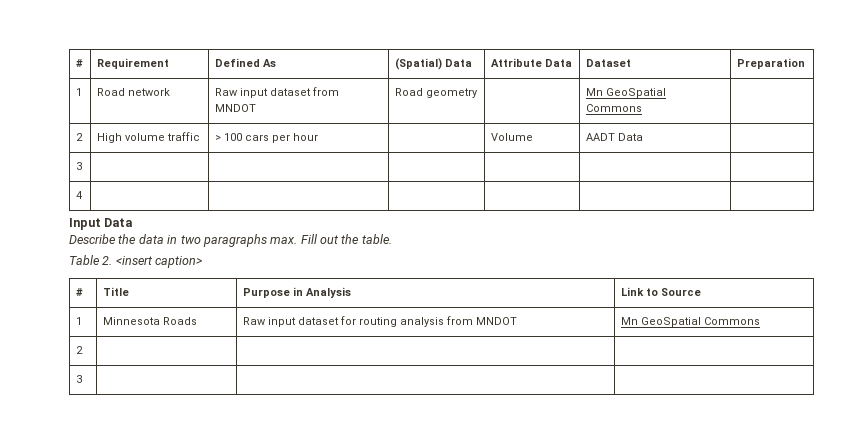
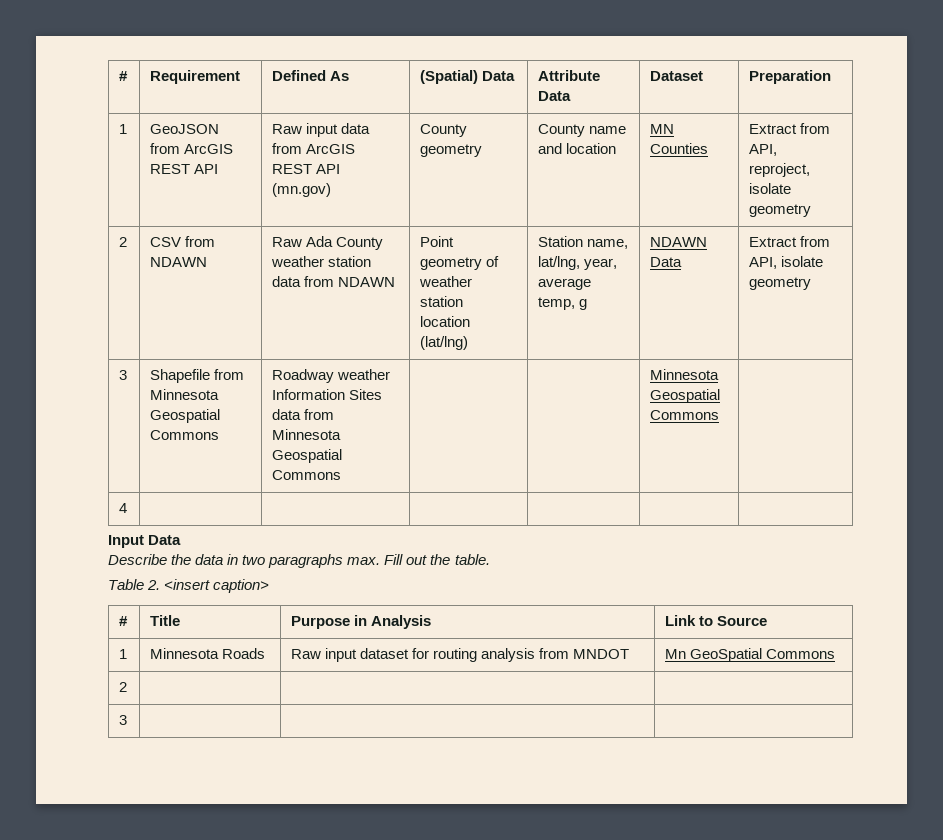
[96,88,170,96] [214,87,339,98] [214,104,256,112] [394,88,478,98] [585,88,666,98] [585,104,642,112] [75,133,83,141] [96,132,200,143] [214,133,318,143] [490,133,533,141] [585,133,643,141] [75,162,82,170] Road network | Raw input dataset from MNDOT | Road geometry | | Mn GeoSpatial Commons | // 2 | High volume traffic | > 100 cars per hour | | Volume | AADT Data | // 3 | | | | | -> [150,124,220,134] [150,143,234,154] [150,164,219,174] [272,123,371,137] [272,143,356,154] [272,164,341,174] [272,183,332,197] [420,124,468,137] [420,144,483,157] [538,124,627,137] [538,143,617,154] [650,124,675,134] [650,143,709,154] [749,123,831,134] [749,144,778,156] [749,163,811,177] [749,183,792,194] [749,204,812,217] [119,237,128,247] [150,236,216,247] [150,257,208,267] [272,236,384,250] [271,256,372,267] [272,276,396,287] [420,236,455,247] [420,256,500,270] [419,276,473,287] [420,296,464,307] [420,316,471,327] [420,336,469,350] [538,236,629,249] [538,256,618,270] [538,278,592,290] [538,297,588,310] [650,237,708,247] [650,257,683,267] [749,236,831,247] [749,256,824,269] [749,277,812,290] [119,370,128,380] [150,369,245,383] [150,389,220,400] [150,409,221,423] [150,430,220,440] [272,369,391,383] [272,389,383,400] [272,409,335,420] [272,429,342,440] [272,449,343,463] [272,470,342,480] [650,369,720,380] [650,389,721,403] [650,410,720,420] GeoJSON from ArcGIS REST API | Raw input data from ArcGIS REST API (mn.gov) | County geometry | County name and location | MN Counties | Extract from API, reproject, isolate geometry // 2 | CSV from NDAWN | Raw Ada County weather station data from NDAWN | Point geometry of weather station location (lat/lng) | Station name, lat/lng, year, average temp, g | NDAWN Data | Extract from API, isolate geometry // 3 | Shapefile from Minnesota Geospatial Commons | Roadway weather Information Sites data from Minnesota Geospatial Commons | | | Minnesota Geospatial Commons

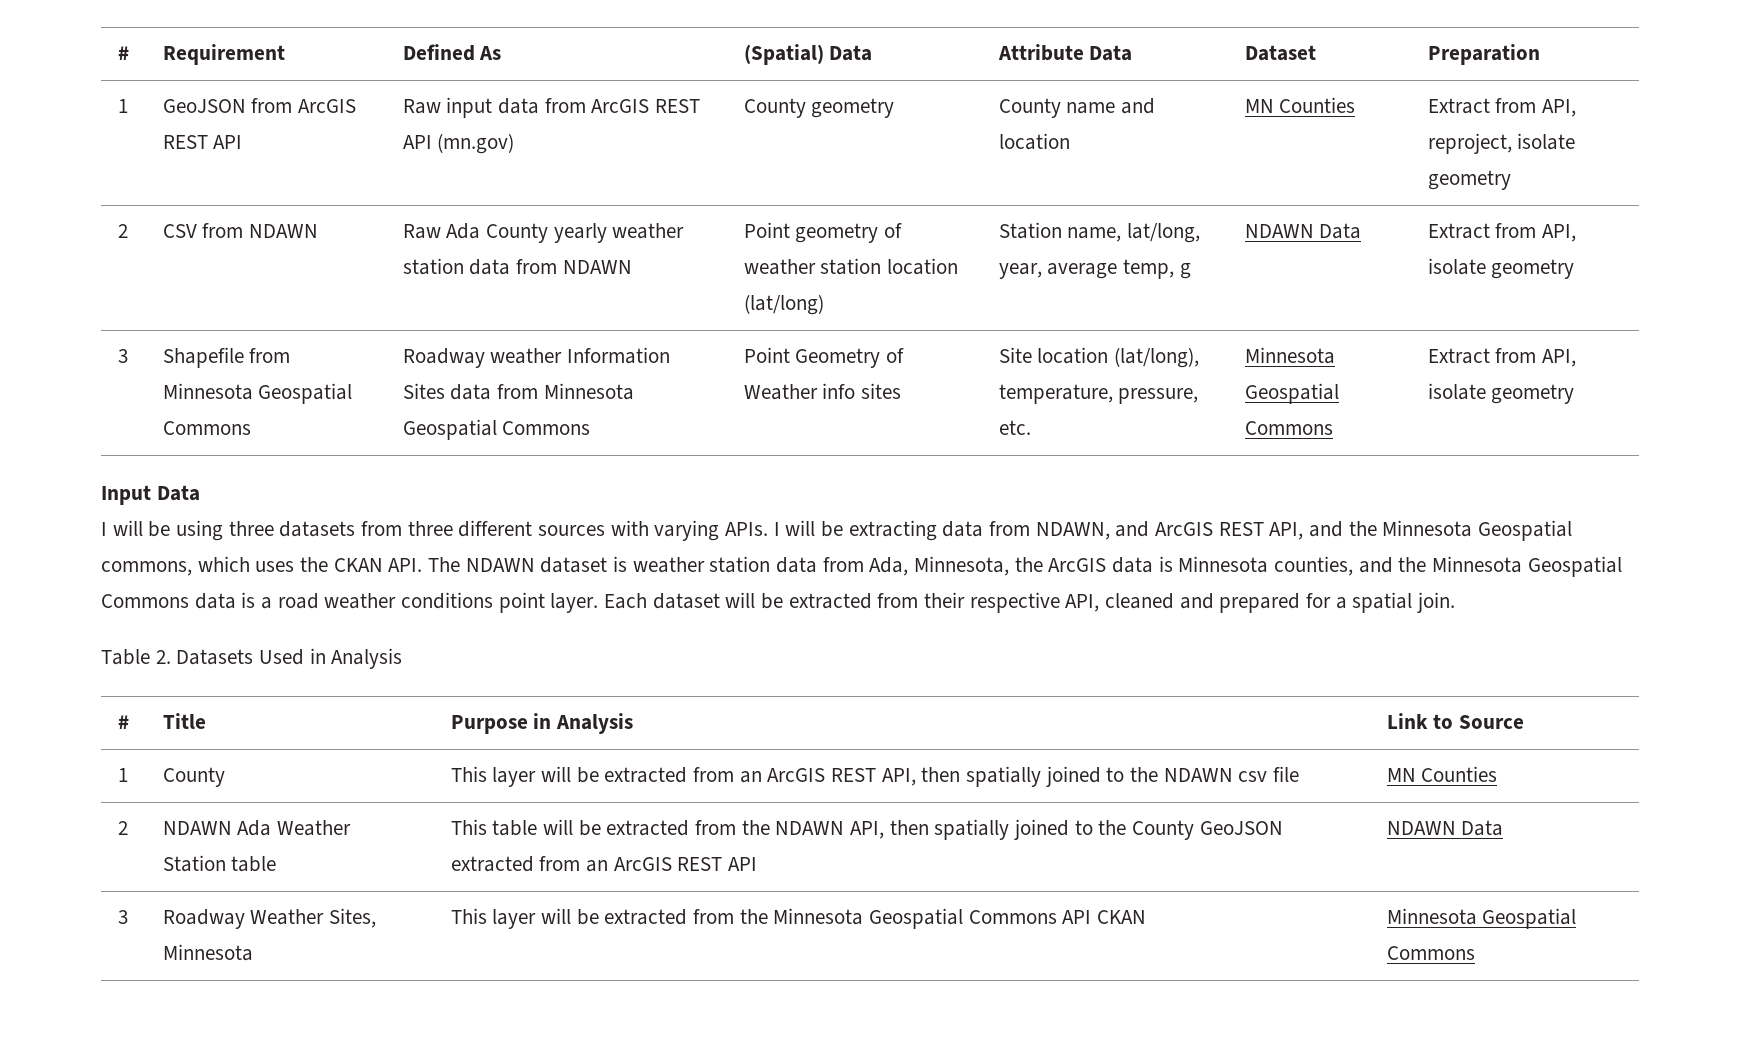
(384, 243) none -> [553,223,607,243] yearly
[420,336,469,350] (lat/lng) -> [743,294,824,315] (lat/long)
[538,256,581,270] lat/lng, -> [1126,223,1200,243] lat/long,
[650,369,720,380] [650,389,721,403] [650,410,720,420] [119,503,128,513] [108,535,182,548] [108,554,490,568] [108,579,270,593] | | Minnesota Geospatial Commons | // 4 | | | | | | // Input Data // Describe the data in two paragraphs max. Fill out the table. // Table 2. <insert caption> -> [743,347,904,368] [743,383,901,400] [998,347,1199,368] [998,384,1199,404] [998,420,1031,435] [1244,347,1335,364] [1244,383,1339,404] [1244,421,1333,435] [1427,348,1576,367] [1427,383,1575,404] [101,485,200,505] [101,520,1573,541] [101,556,1622,577] [101,592,1456,613] [101,648,403,669] Point Geometry of Weather info sites | Site location (lat/long), temperature, pressure, etc. | Minnesota Geospatial Commons | Extract from API, isolate geometry // Input Data // I will be using three datasets from three different sources with varying APIs. I will be extracting data from NDAWN, and ArcGIS REST API, and the Minnesota Geospatial commons, which uses the CKAN API. The NDAWN dataset is weather station data from Ada, Minnesota, the ArcGIS data is Minnesota counties, and the Minnesota Geospatial Commons data is a road weather conditions point layer. Each dataset will be extracted from their respective API, cleaned and prepared for a spatial join. // Table 2. Datasets Used in Analysis
[150,648,266,659] [291,648,630,662] [665,648,836,662] [119,682,128,692] [119,715,128,725] Minnesota Roads | Raw input dataset for routing analysis from MNDOT | Mn GeoSpatial Commons // 2 | | | // 3 | | | -> [162,767,225,787] [450,766,1299,787] [1386,766,1498,782] [117,821,128,835] [162,820,351,836] [162,855,277,872] [450,819,1283,840] [450,856,757,872] [1386,820,1504,836] [117,910,128,924] [162,908,376,929] [162,944,253,961] [450,908,1146,929] [1386,908,1577,929] [1386,946,1475,960] County | This layer will be extracted from an ArcGIS REST API, then spatially joined to the NDAWN csv file | MN Counties // 2 | NDAWN Ada Weather Station table | This table will be extracted from the NDAWN API, then spatially joined to the County GeoJSON extracted from an ArcGIS REST API | NDAWN Data // 3 | Roadway Weather Sites, Minnesota | This layer will be extracted from the Minnesota Geospatial Commons API CKAN | Minnesota Geospatial Commons

